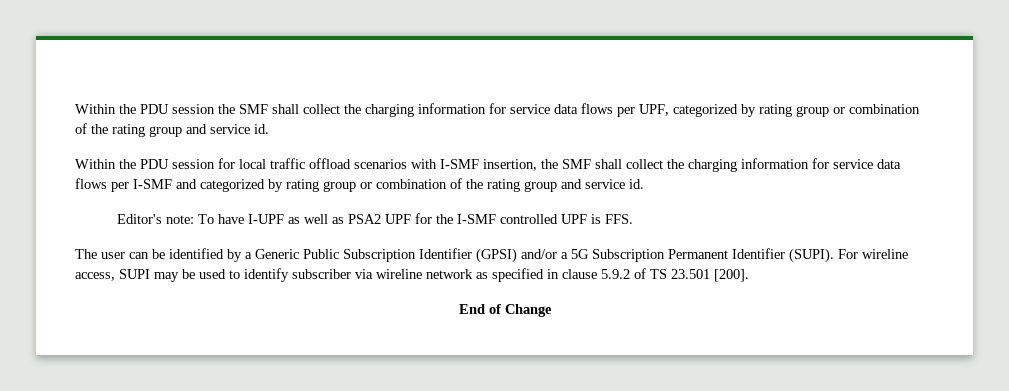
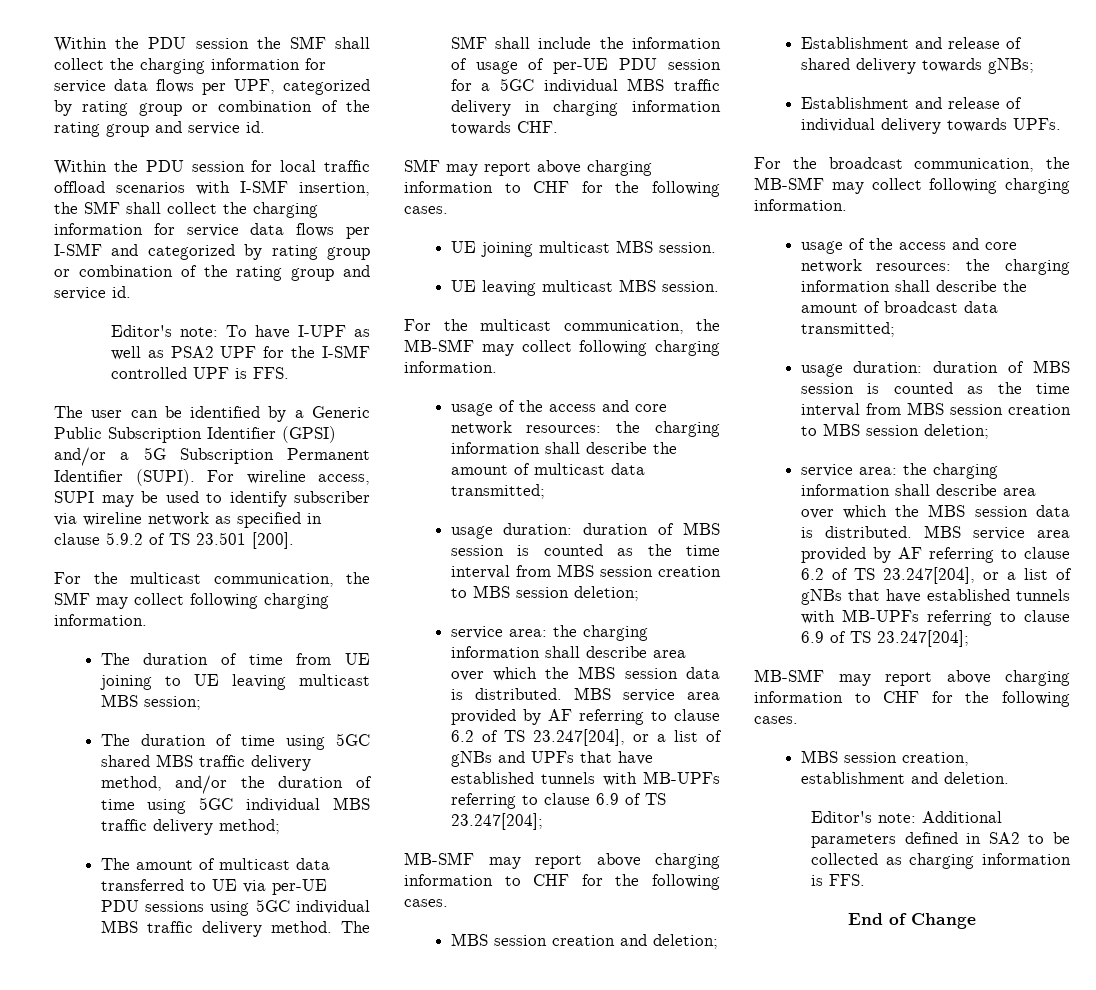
(749, 275) none -> [54,572,370,587] [54,592,329,609] [54,614,147,626] [100,653,371,665] [99,674,370,690] [100,694,201,710] [100,733,370,750] [100,754,311,771] [100,775,372,794] [100,797,370,814] [100,819,280,835] [100,858,330,870] [100,879,327,895] [100,899,370,916] [100,920,370,937] [450,36,721,49] [450,58,721,74] [450,78,720,93] [450,100,721,116] [450,121,558,135] [404,159,652,176] [404,181,720,197] [404,206,448,214] [450,240,716,257] [450,279,719,296] [404,319,720,334] [404,339,720,356] [404,361,497,373] [450,400,667,416] [450,421,720,437] [450,442,677,454] [450,463,645,475] [450,484,545,499] [450,522,720,539] [450,544,720,556] [450,564,721,579] [450,585,639,601] [450,625,648,641] [450,646,686,658] [450,666,720,681] [450,687,720,702] [450,709,720,725] [450,729,722,746] [450,751,653,767] [450,771,720,786] [450,793,666,809] [450,813,543,830] [404,852,720,869] [404,874,720,890] [404,899,448,907] [450,933,718,949] [800,37,1022,49] [800,58,1034,74] [800,97,1022,109] [800,118,1061,134] [754,157,1070,172] [754,177,1070,194] [754,199,847,211] [800,238,1017,254] [800,259,1070,275] [800,280,1027,292] [800,301,998,313] [800,322,895,337] [800,360,1070,377] [800,382,1070,394] [800,402,1071,417] [800,423,989,439] [800,463,998,479] [800,484,1036,496] [800,504,1070,519] [800,525,1070,540] [800,547,1070,563] [800,567,1072,584] [800,589,1070,605] [800,609,1070,626] [800,630,969,647] [754,669,1070,686] [754,691,1070,707] [754,716,798,724] [800,750,969,766] [800,772,1009,784] [810,811,1002,823] [810,832,1070,848] [810,853,1071,869] [810,874,865,886] // For the multicast communication, the SMF may collect following charging information. // The duration of time from UE joining to UE leaving multicast MBS session; // The duration of time using 5GC shared MBS traffic delivery method, and/or the duration of time using 5GC individual MBS traffic delivery method; // The amount of multicast data transferred to UE via per-UE PDU sessions using 5GC individual MBS traffic delivery method. The SMF shall include the information of usage of per-UE PDU session for a 5GC individual MBS traffic delivery in charging information towards CHF. // SMF may report above charging information to CHF for the following cases. // UE joining multicast MBS session. // UE leaving multicast MBS session. // For the multicast communication, the MB-SMF may collect following charging information. // usage of the access and core network resources: the charging information shall describe the amount of multicast data transmitted; // usage duration: duration of MBS session is counted as the time interval from MBS session creation to MBS session deletion; // service area: the charging information shall describe area over which the MBS session data is distributed. MBS service area provided by AF referring to clause 6.2 of TS 23.247[204], or a list of gNBs and UPFs that have established tunnels with MB-UPFs referring to clause 6.9 of TS 23.247[204]; // MB-SMF may report above charging information to CHF for the following cases. // MBS session creation and deletion; // Establishment and release of shared delivery towards gNBs; // Establishment and release of individual delivery towards UPFs. // For the broadcast communication, the MB-SMF may collect following charging information. // usage of the access and core network resources: the charging information shall describe the amount of broadcast data transmitted; // usage duration: duration of MBS session is counted as the time interval from MBS session creation to MBS session deletion; // service area: the charging information shall describe area over which the MBS session data is distributed. MBS service area provided by AF referring to clause 6.2 of TS 23.247[204], or a list of gNBs that have established tunnels with MB-UPFs referring to clause 6.9 of TS 23.247[204]; // MB-SMF may report above charging information to CHF for the following cases. // MBS session creation, establishment and deletion. // Editor's note: Additional parameters defined in SA2 to be collected as charging information is FFS.

